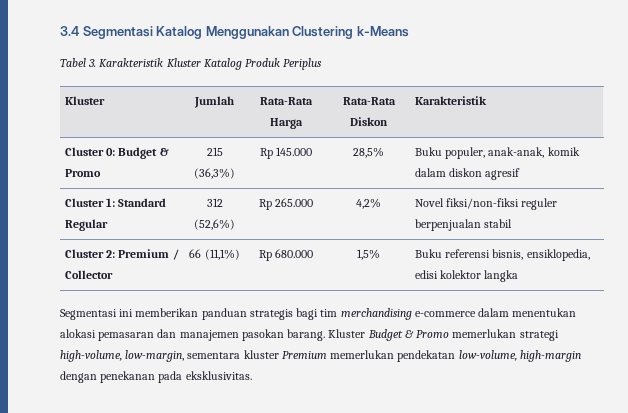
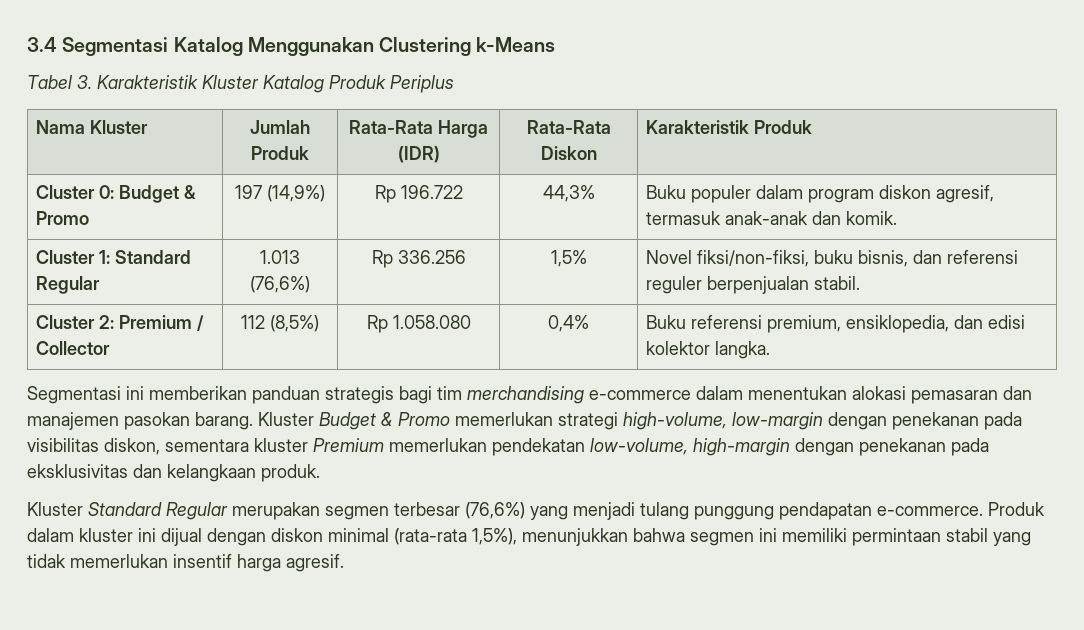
(323, 64) none -> [36,120,86,134] Nama
(234, 102) none -> [251,146,309,160] Produk
(303, 123) none -> [397,146,440,163] (IDR)
(487, 100) none -> [754,120,813,134] Produk
[206,147,223,156] [194,168,235,179] [259,147,313,159] [353,147,384,158] [414,147,580,159] [414,168,521,180] 215 (36,3%) | Rp 145.000 | 28,5% | Buku populer, anak-anak, komik dalam diskon agresif -> [235,185,325,202] [374,185,463,203] [542,185,595,202] [646,185,995,203] [646,211,898,225] 197 (14,9%) | Rp 196.722 | 44,3% | Buku populer dalam program diskon agresif, termasuk anak-anak dan komik.
[206,198,223,207] [194,219,235,230] [258,198,314,210] [356,198,381,209] 312 (52,6%) | Rp 265.000 | 4,2% -> [260,250,300,264] [250,276,310,293] [371,250,466,268] [550,250,587,267] 1.013 (76,6%) | Rp 336.256 | 1,5%
[446,198,520,209] fiksi/non-fiksi -> [697,250,1019,267] fiksi/non-fiksi, buku bisnis, dan referensi
[484,219,513,228] stabil -> [814,276,861,290] stabil.
[189,249,240,260] [258,249,314,261] [357,249,380,260] 66 (11,1%) | Rp 680.000 | 1,5% -> [241,315,319,332] [366,315,471,333] [548,315,589,332] 112 (8,5%) | Rp 1.058.080 | 0,4%
[492,249,590,261] bisnis, ensiklopedia, -> [767,315,984,333] premium, ensiklopedia, dan
[484,270,519,282] langka -> [715,341,771,359] langka.
[125,350,185,362] low-margin, -> [732,412,1022,430] [27,438,160,455] low-margin dengan penekanan pada visibilitas diskon,
[185,371,252,380] eksklusivitas. -> [27,464,320,482] [27,502,1045,520] [27,528,1031,546] [27,554,344,572] eksklusivitas dan kelangkaan produk. // Kluster Standard Regular merupakan segmen terbesar (76,6%) yang menjadi tulang punggung pendapatan e-commerce. Produk dalam kluster ini dijual dengan diskon minimal (rata-rata 1,5%), menunjukkan bahwa segmen ini memiliki permintaan stabil yang tidak memerlukan insentif harga agresif.

